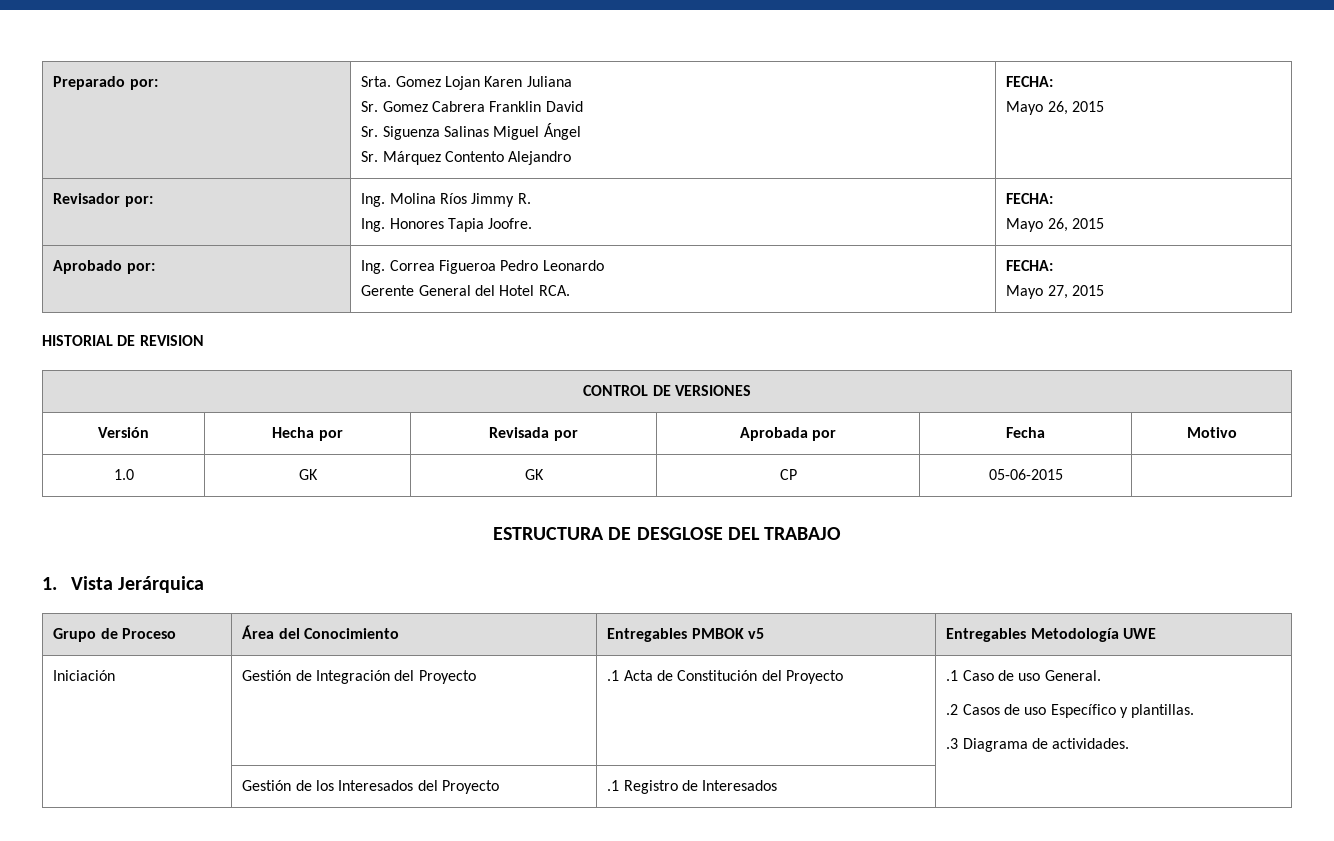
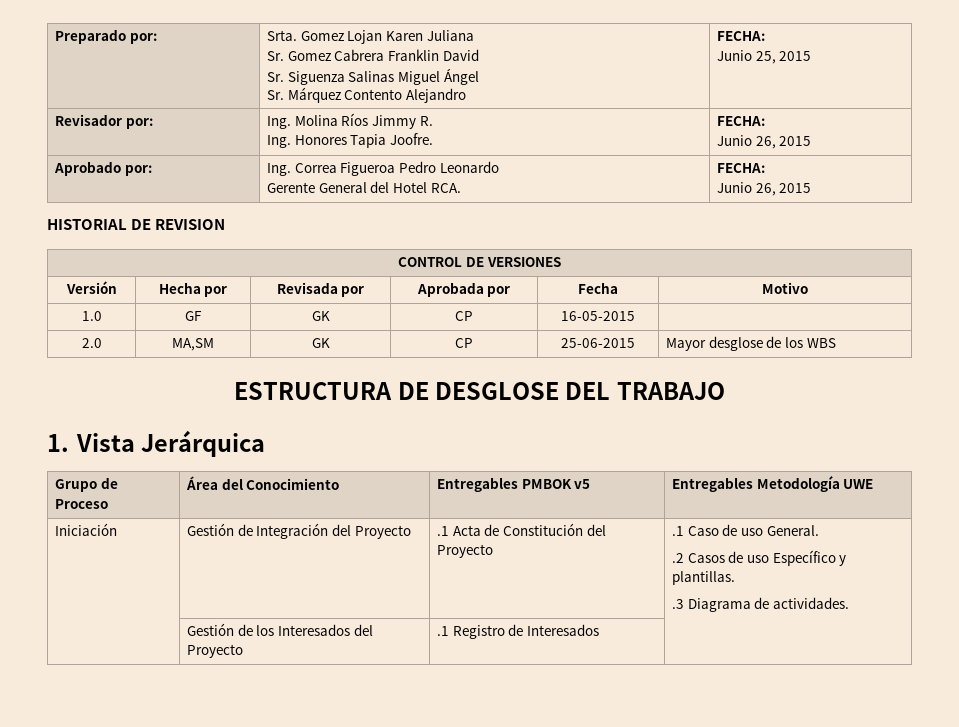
[1006,101,1068,115] Mayo 26, -> [717,50,776,64] Junio 25,
[1006,218,1044,232] Mayo -> [717,135,753,146] Junio
[1006,285,1068,299] Mayo 27, -> [717,182,776,196] Junio 26,
[298,469,318,480] [524,469,544,480] [779,469,797,480] [988,469,1063,480] GK | GK | CP | 05-06-2015 | -> [185,311,202,321] [311,311,330,321] [455,311,473,321] [561,311,635,321] [81,338,102,348] [172,338,214,351] [311,338,330,348] [455,338,473,348] [561,338,635,348] [666,336,836,351] GF | GK | CP | 16-05-2015 | // 2.0 | MA,SM | GK | CP | 25-06-2015 | Mayor desglose de los WBS

